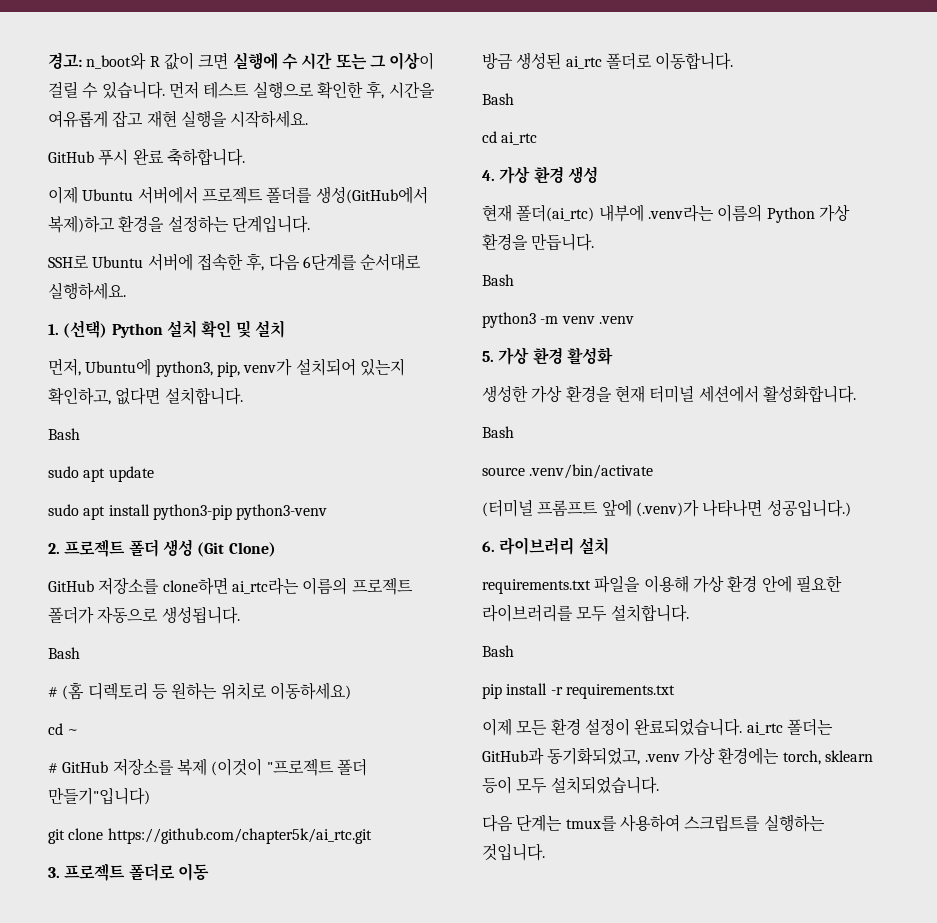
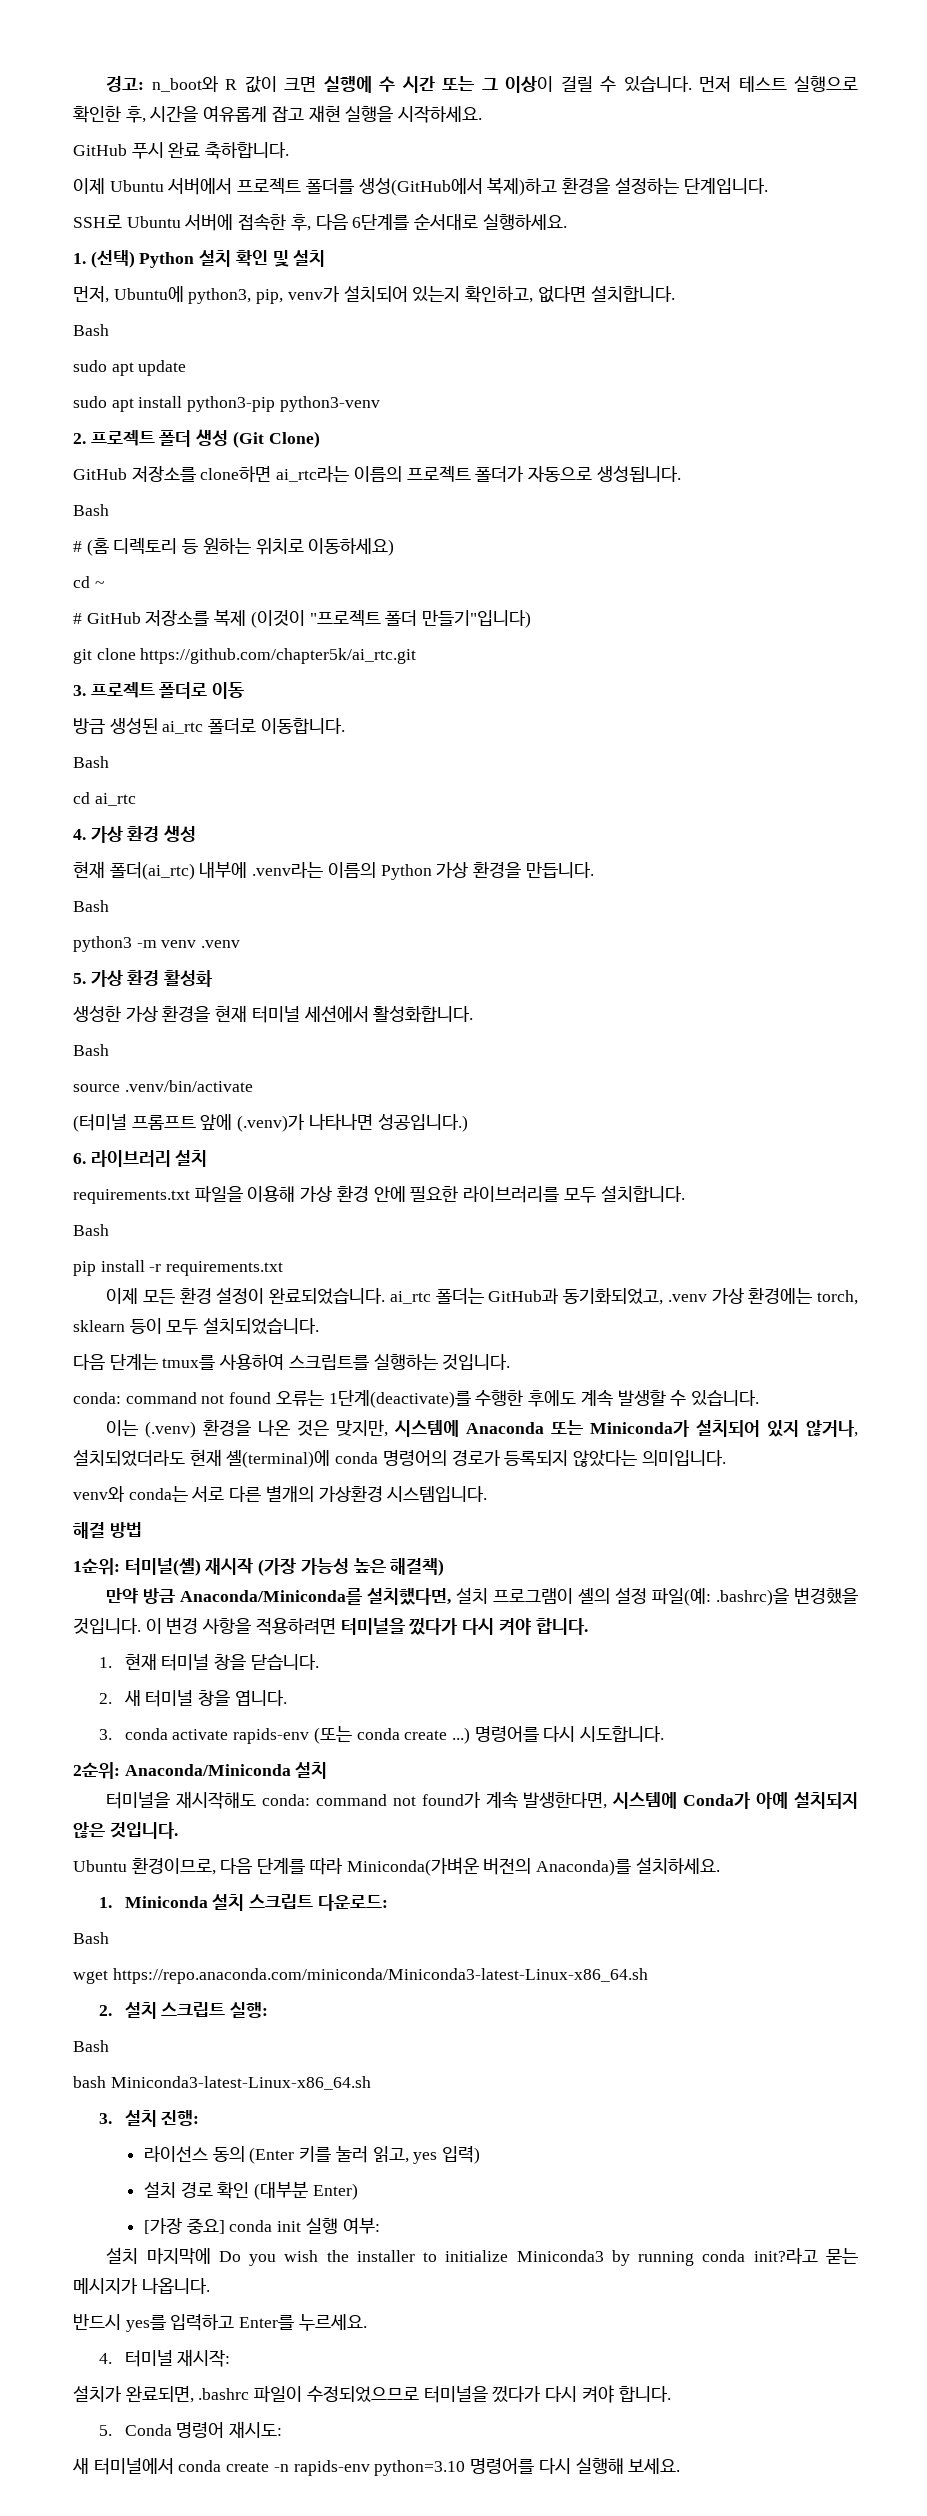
(545, 852) none -> [73,1389,759,1408] [106,1419,859,1438] [73,1449,726,1468] [73,1485,488,1502] [73,1522,142,1539] [73,1558,445,1576] [106,1587,859,1606] [73,1617,588,1635] [98,1653,319,1671] [98,1690,287,1707] [98,1726,665,1744] [73,1762,328,1779] [106,1791,858,1809] [73,1822,178,1839] [73,1857,720,1876] [98,1894,388,1911] [73,1932,109,1944] [73,1968,648,1984] [98,2002,269,2019] [73,2040,109,2052] [73,2076,371,2090] [98,2110,200,2127] [143,2146,480,2164] [143,2181,358,2200] [143,2218,380,2234] [106,2247,858,2266] [73,2277,210,2294] [73,2314,367,2332] [98,2349,231,2367] [73,2385,671,2403] [98,2421,283,2438] [72,2458,681,2476] // conda: command not found 오류는 1단계(deactivate)를 수행한 후에도 계속 발생할 수 있습니다. // 이는 (.venv) 환경을 나온 것은 맞지만, 시스템에 Anaconda 또는 Miniconda가 설치되어 있지 않거나, 설치되었더라도 현재 셸(terminal)에 conda 명령어의 경로가 등록되지 않았다는 의미입니다. // venv와 conda는 서로 다른 별개의 가상환경 시스템입니다. // 해결 방법 // 1순위: 터미널(셸) 재시작 (가장 가능성 높은 해결책) // 만약 방금 Anaconda/Miniconda를 설치했다면, 설치 프로그램이 셸의 설정 파일(예: .bashrc)을 변경했을 것입니다. 이 변경 사항을 적용하려면 터미널을 껐다가 다시 켜야 합니다. // 1. 현재 터미널 창을 닫습니다. // 2. 새 터미널 창을 엽니다. // 3. conda activate rapids-env (또는 conda create ...) 명령어를 다시 시도합니다. // 2순위: Anaconda/Miniconda 설치 // 터미널을 재시작해도 conda: command not found가 계속 발생한다면, 시스템에 Conda가 아예 설치되지 않은 것입니다. // Ubuntu 환경이므로, 다음 단계를 따라 Miniconda(가벼운 버전의 Anaconda)를 설치하세요. // 1. Miniconda 설치 스크립트 다운로드: // Bash // wget https://repo.anaconda.com/miniconda/Miniconda3-latest-Linux-x86_64.sh // 2. 설치 스크립트 실행: // Bash // bash Miniconda3-latest-Linux-x86_64.sh // 3. 설치 진행: // 라이선스 동의 (Enter 키를 눌러 읽고, yes 입력) // 설치 경로 확인 (대부분 Enter) // [가장 중요] conda init 실행 여부: // 설치 마지막에 Do you wish the installer to initialize Miniconda3 by running conda init?라고 묻는 메시지가 나옵니다. // 반드시 yes를 입력하고 Enter를 누르세요. // 4. 터미널 재시작: // 설치가 완료되면, .bashrc 파일이 수정되었으므로 터미널을 껐다가 다시 켜야 합니다. // 5. Conda 명령어 재시도: // 새 터미널에서 conda create -n rapids-env python=3.10 명령어를 다시 실행해 보세요.

